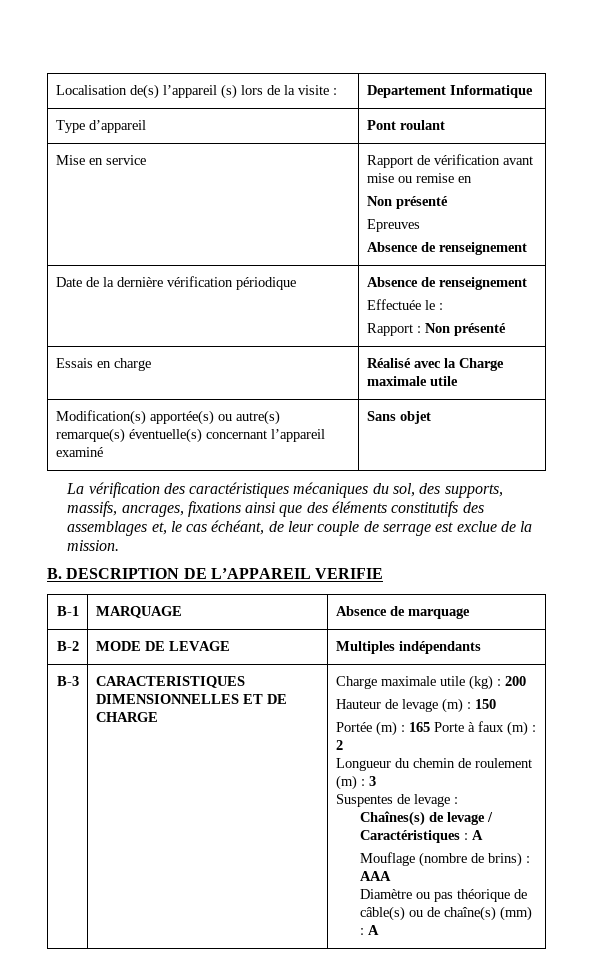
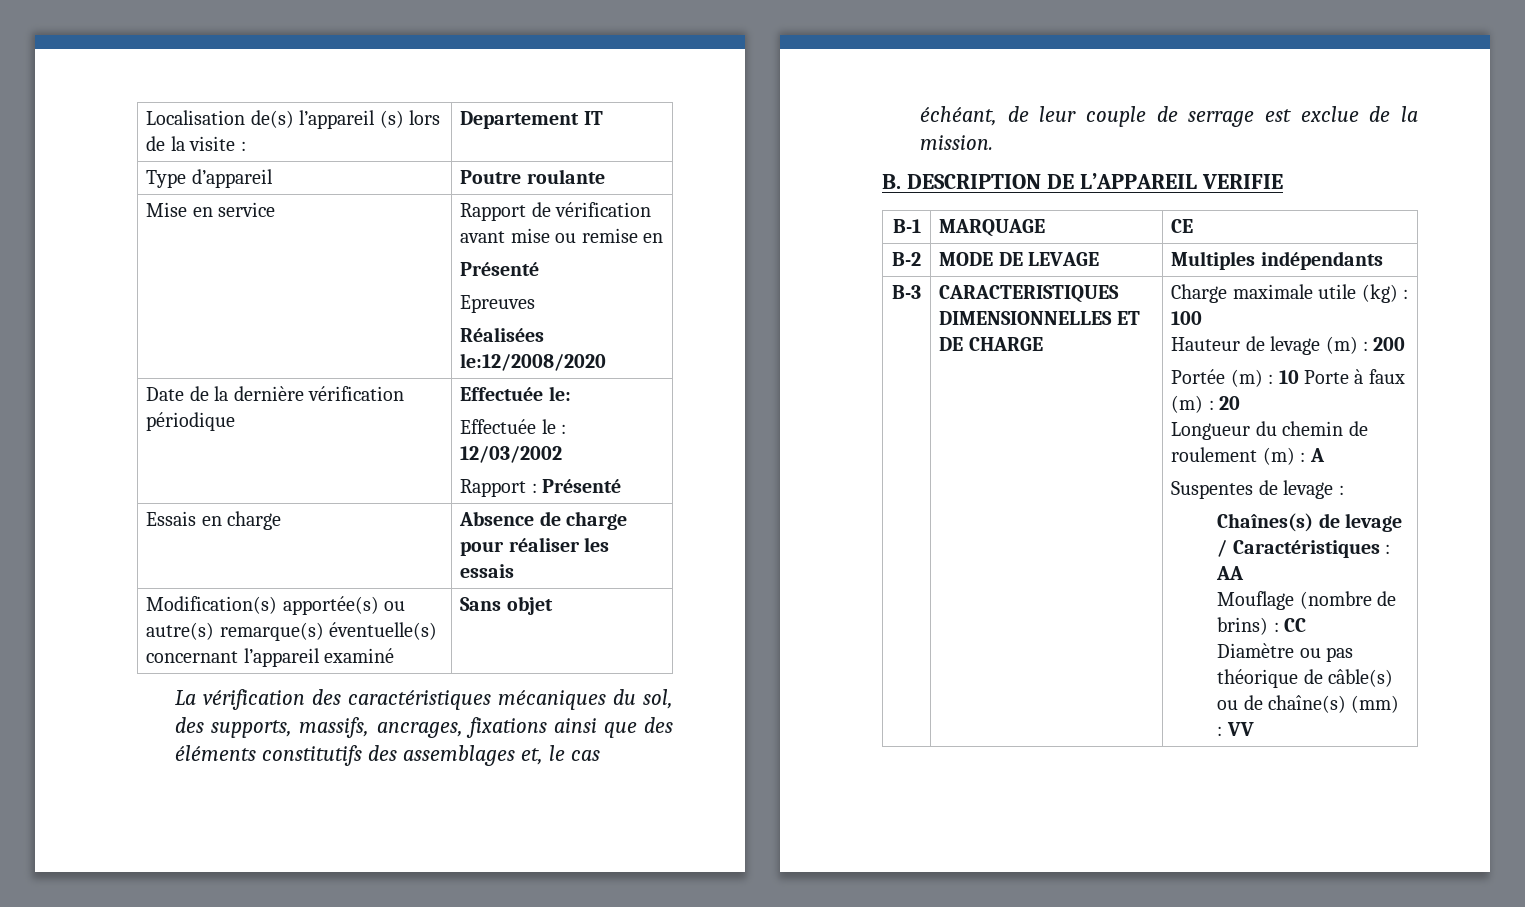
[449,85,533,98] Informatique -> [583,111,603,125] IT
[366,120,445,130] Pont roulant -> [460,169,605,184] Poutre roulante
[366,196,448,209] Non présenté -> [460,262,540,276] Présenté
[366,242,527,255] Absence de renseignement -> [460,327,545,342] [460,353,607,371] Réalisées le:12/2008/2020
[366,277,527,290] Absence de renseignement -> [460,386,571,401] Effectuée le:
(443, 306) none -> [460,446,563,463] 12/03/2002
[424,323,506,336] Non présenté -> [542,479,622,493] Présenté
[366,358,504,371] [366,376,458,386] Réalisé avec la Charge maximale utile -> [459,511,628,530] [460,537,610,556] [460,564,515,578] Absence de charge pour réaliser les essais
[335,606,470,619] Absence de marquage -> [1171,219,1194,233] CE
[504,676,526,686] 200 -> [1171,311,1203,325] 100
[474,699,496,709] 150 -> [1373,337,1406,351] 200
[408,722,430,732] 165 -> [1278,370,1299,384] 10
[335,740,343,750] 2 -> [1219,396,1241,410] 20
[368,776,376,786] 3 -> [1309,448,1325,462] A
[472,830,484,840] A -> [1216,566,1245,580] AA
[360,871,392,881] AAA -> [1283,618,1306,632] CC
[368,925,380,935] A -> [1226,722,1254,736] VV

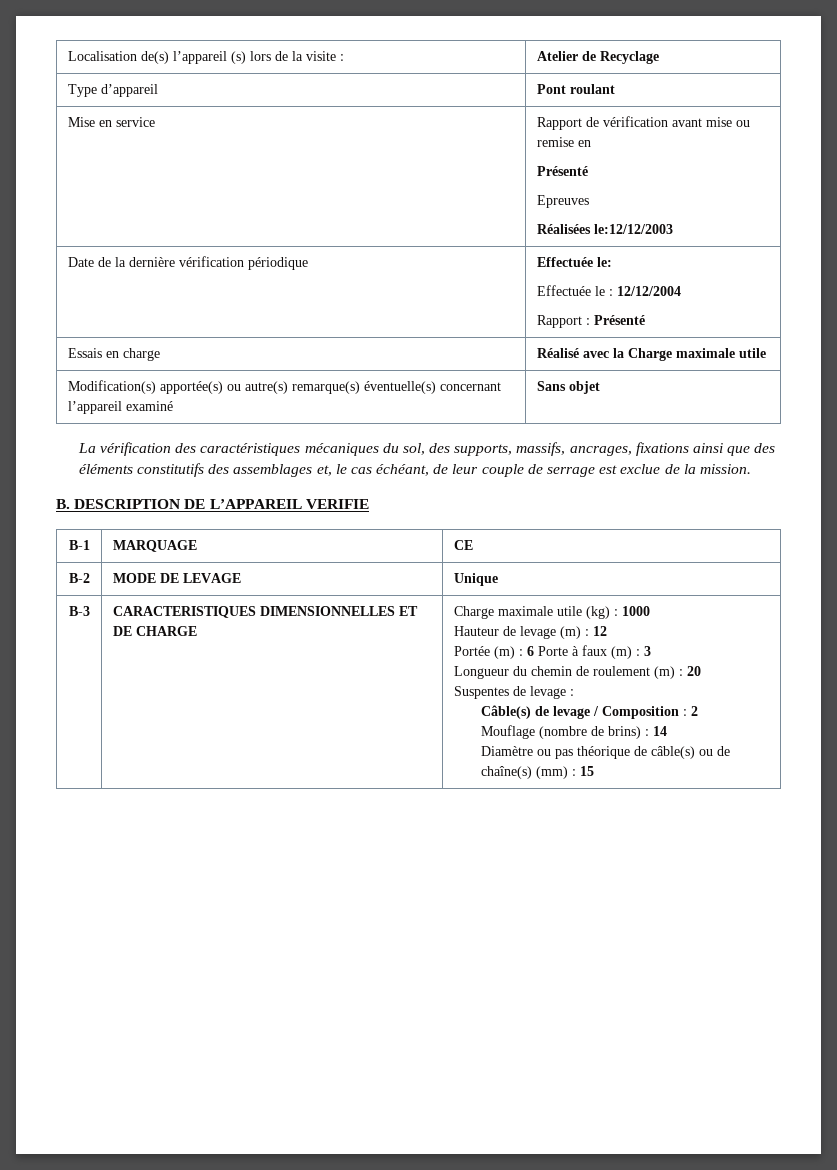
[460,111,603,129] Departement IT -> [536,51,659,64] Atelier de Recyclage
[460,169,605,184] Poutre roulante -> [536,84,615,94] Pont roulant
[460,353,607,371] le:12/2008/2020 -> [593,224,673,234] le:12/12/2003
[460,446,563,463] 12/03/2002 -> [616,286,681,296] 12/12/2004
[459,511,628,530] [460,537,610,556] [460,564,515,578] Absence de charge pour réaliser les essais -> [536,348,766,361] Réalisé avec la Charge maximale utile
[1171,251,1383,270] Multiples indépendants -> [453,573,498,586] Unique
[1171,311,1203,325] 100 -> [621,606,650,616] 1000
[1373,337,1406,351] 200 -> [592,626,607,636] 12
[1278,370,1299,384] 10 -> [526,646,534,656] 6
[1219,396,1241,410] 20 -> [643,646,651,656] 3
[1309,448,1325,462] A -> [686,666,701,676] 20
[1217,513,1314,532] Chaînes(s) -> [480,705,531,719] Câble(s)
[1232,540,1390,558] [1216,566,1245,580] Caractéristiques : AA -> [601,706,698,719] Composition : 2
[1283,618,1306,632] CC -> [652,726,667,736] 14
[1226,722,1254,736] VV -> [579,766,594,776] 15

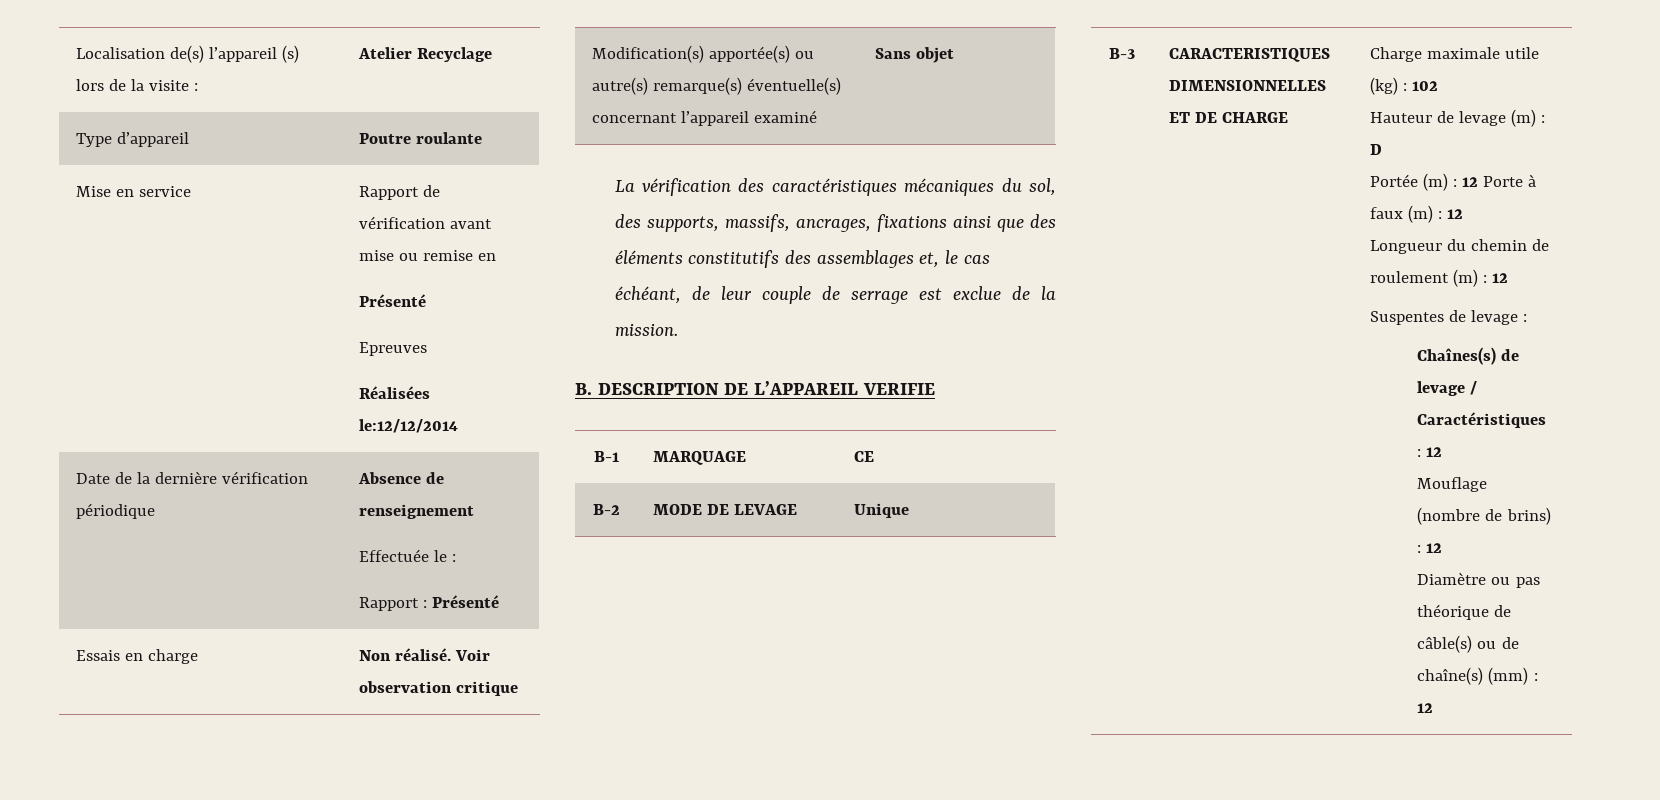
[581,51,596,61] de -> (412, 53) none
[536,84,615,94] Pont roulant -> [358,132,482,144] Poutre roulante
[593,224,673,234] le:12/12/2003 -> [358,419,458,433] le:12/12/2014
[536,257,612,267] Effectuée le: -> [357,472,444,484] [358,504,474,519] Absence de renseignement
[616,286,681,296] 12/12/2004 -> (456, 558) none
[536,348,766,361] Réalisé avec la Charge maximale utile -> [358,648,490,661] [358,681,518,696] Non réalisé. Voir observation critique
[621,606,650,616] 1000 -> [1411,81,1438,91] 102
[592,626,607,636] 12 -> [1369,144,1382,155] D
[526,646,534,656] 6 -> [1462,177,1479,187] 12
[643,646,651,656] 3 -> [1447,209,1464,219] 12
[686,666,701,676] 20 -> [1492,273,1509,283] 12
[480,705,531,719] Câble(s) -> [1417,347,1497,365] Chaînes(s)
[601,706,698,719] Composition : 2 -> [1417,412,1547,428] [1417,447,1443,457] Caractéristiques : 12
[652,726,667,736] 14 -> [1426,543,1443,553] 12
[579,766,594,776] 15 -> [1417,703,1434,713] 12

